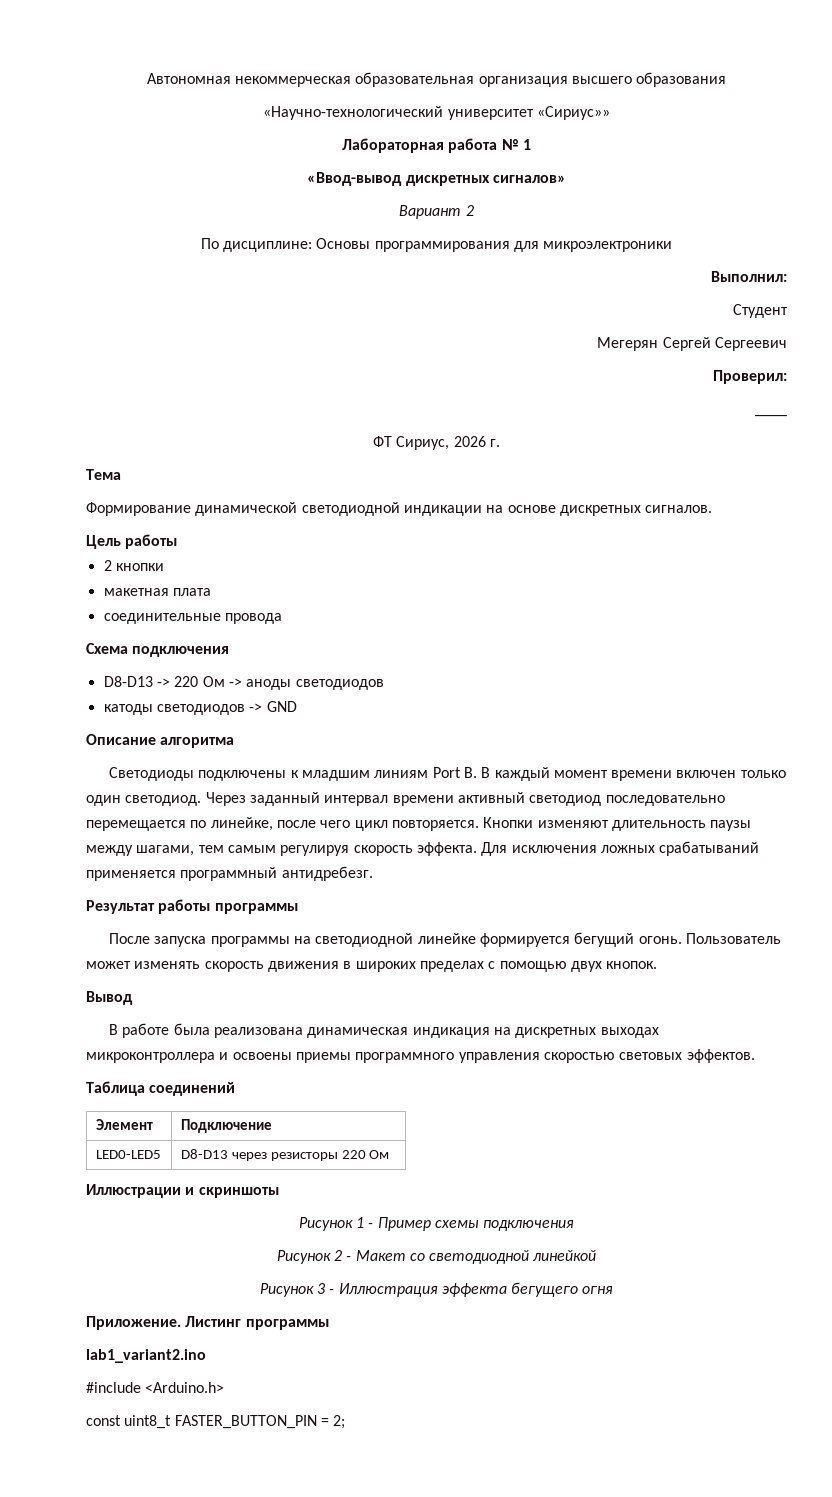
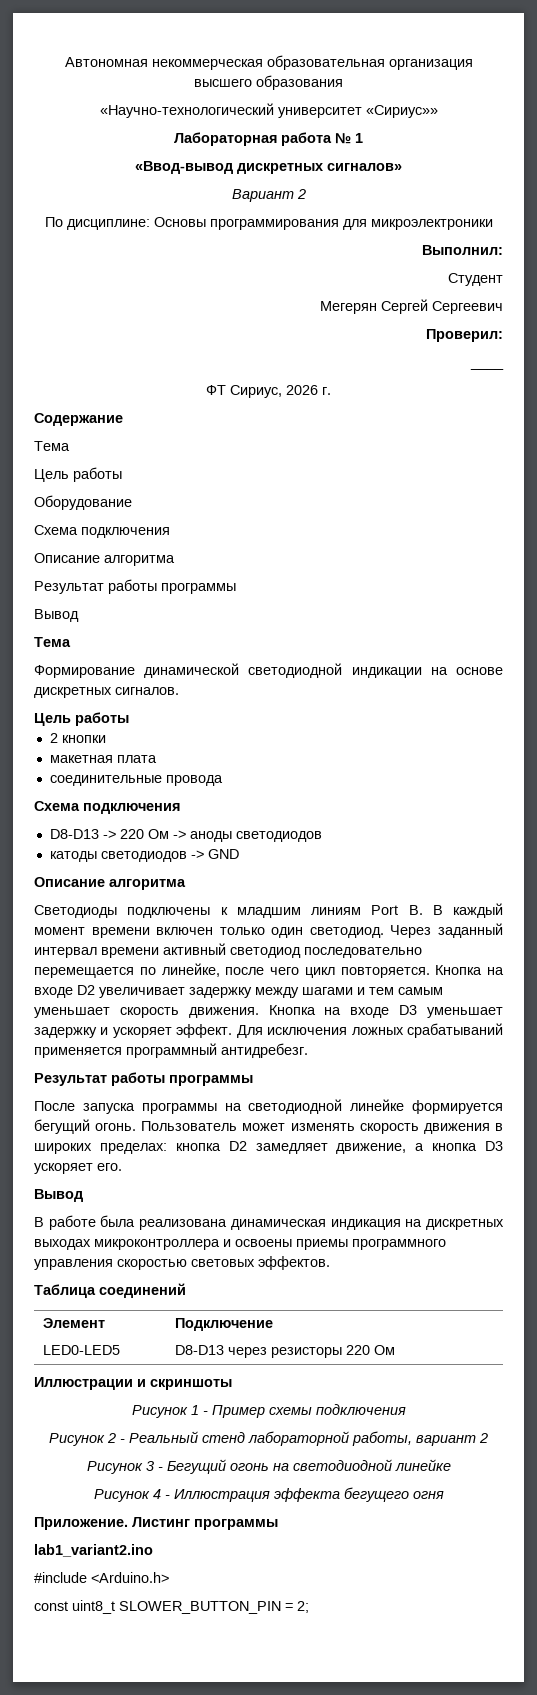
(500, 443) none -> [34,413,123,426] [34,441,70,451] [34,467,122,482] [34,495,132,510] [34,525,170,538] [34,553,175,566] [34,579,236,594] [34,609,79,622] // Содержание // Тема // Цель работы // Оборудование // Схема подключения // Описание алгоритма // Результат работы программы // Вывод
[483,817,752,831] [86,842,477,856] Кнопки изменяют длительность паузы между шагами, тем самым регулируя скорость эффекта. -> [435,965,504,975] [34,985,443,998] [34,1005,503,1018] [34,1024,233,1038] Кнопка на входе D2 увеличивает задержку между шагами и тем самым уменьшает скорость движения. Кнопка на входе D3 уменьшает задержку и ускоряет эффект.
[419,961,658,972] пределах с помощью двух кнопок. -> [99,1141,503,1154] [34,1163,122,1174] пределах: кнопка D2 замедляет движение, а кнопка D3 ускоряет его.
[355,1250,597,1264] [259,1283,325,1297] Макет со светодиодной линейкой // Рисунок 3 -> [129,1431,488,1446] [86,1459,451,1474] [93,1489,161,1502] Реальный стенд лабораторной работы, вариант 2 // Рисунок 3 - Бегущий огонь на светодиодной линейке // Рисунок 4
[174,1415,317,1429] FASTER_BUTTON_PIN -> [119,1601,281,1614] SLOWER_BUTTON_PIN

